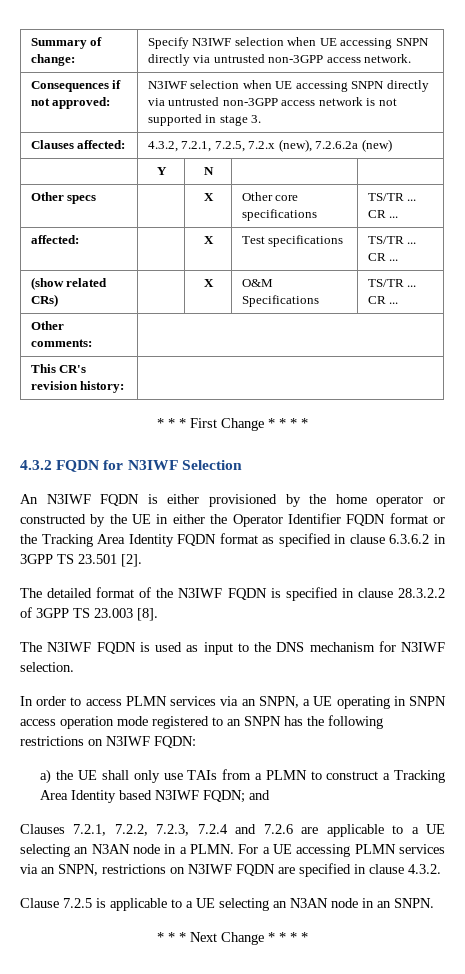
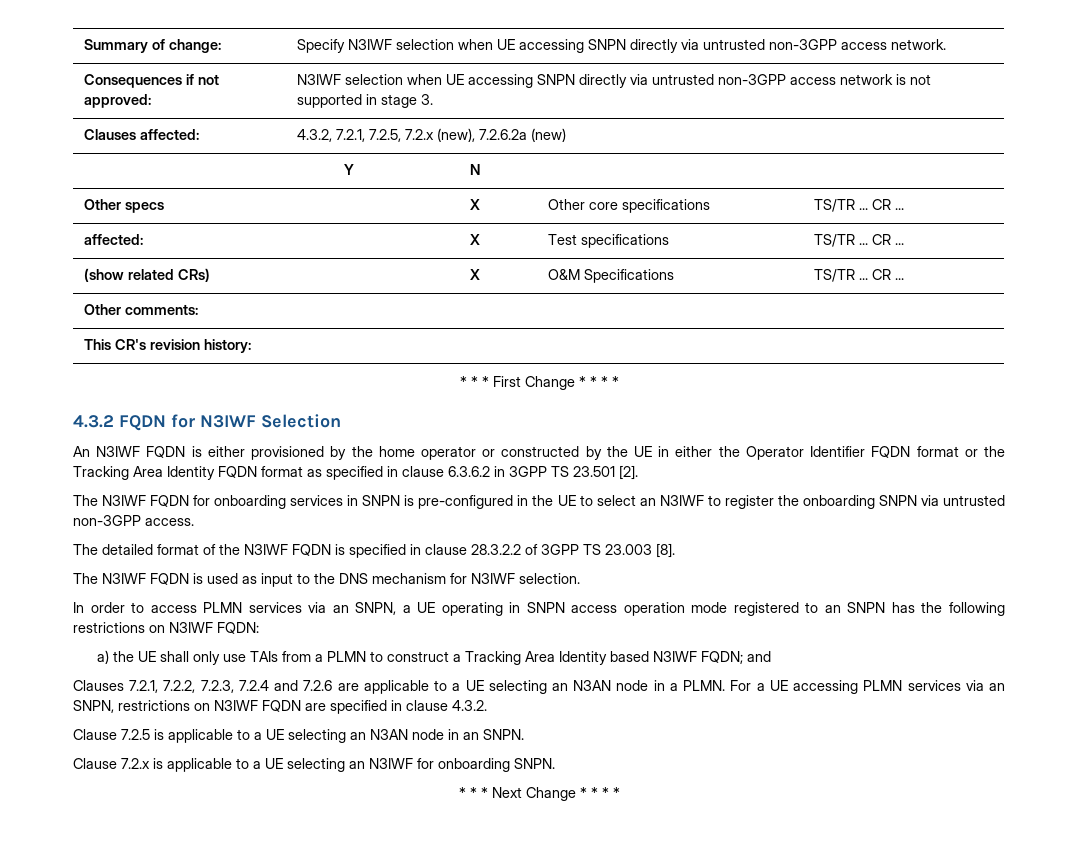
(142, 560) none -> [73,495,1006,509] [73,515,194,526] // The N3IWF FQDN for onboarding services in SNPN is pre-configured in the UE to select an N3IWF to register the onboarding SNPN via untrusted non-3GPP access.
(434, 903) none -> [73,758,555,772] // Clause 7.2.x is applicable to a UE selecting an N3IWF for onboarding SNPN.

